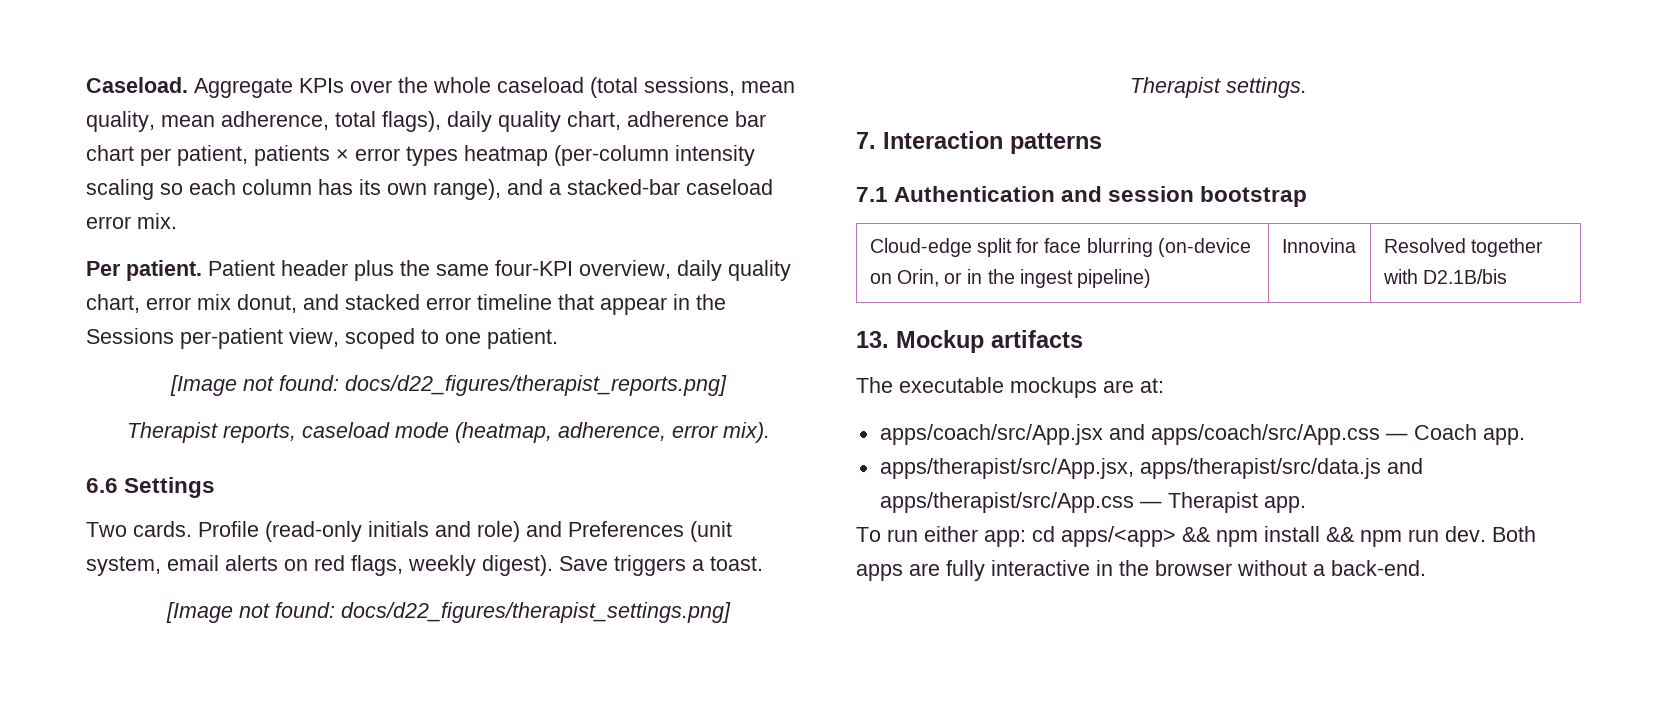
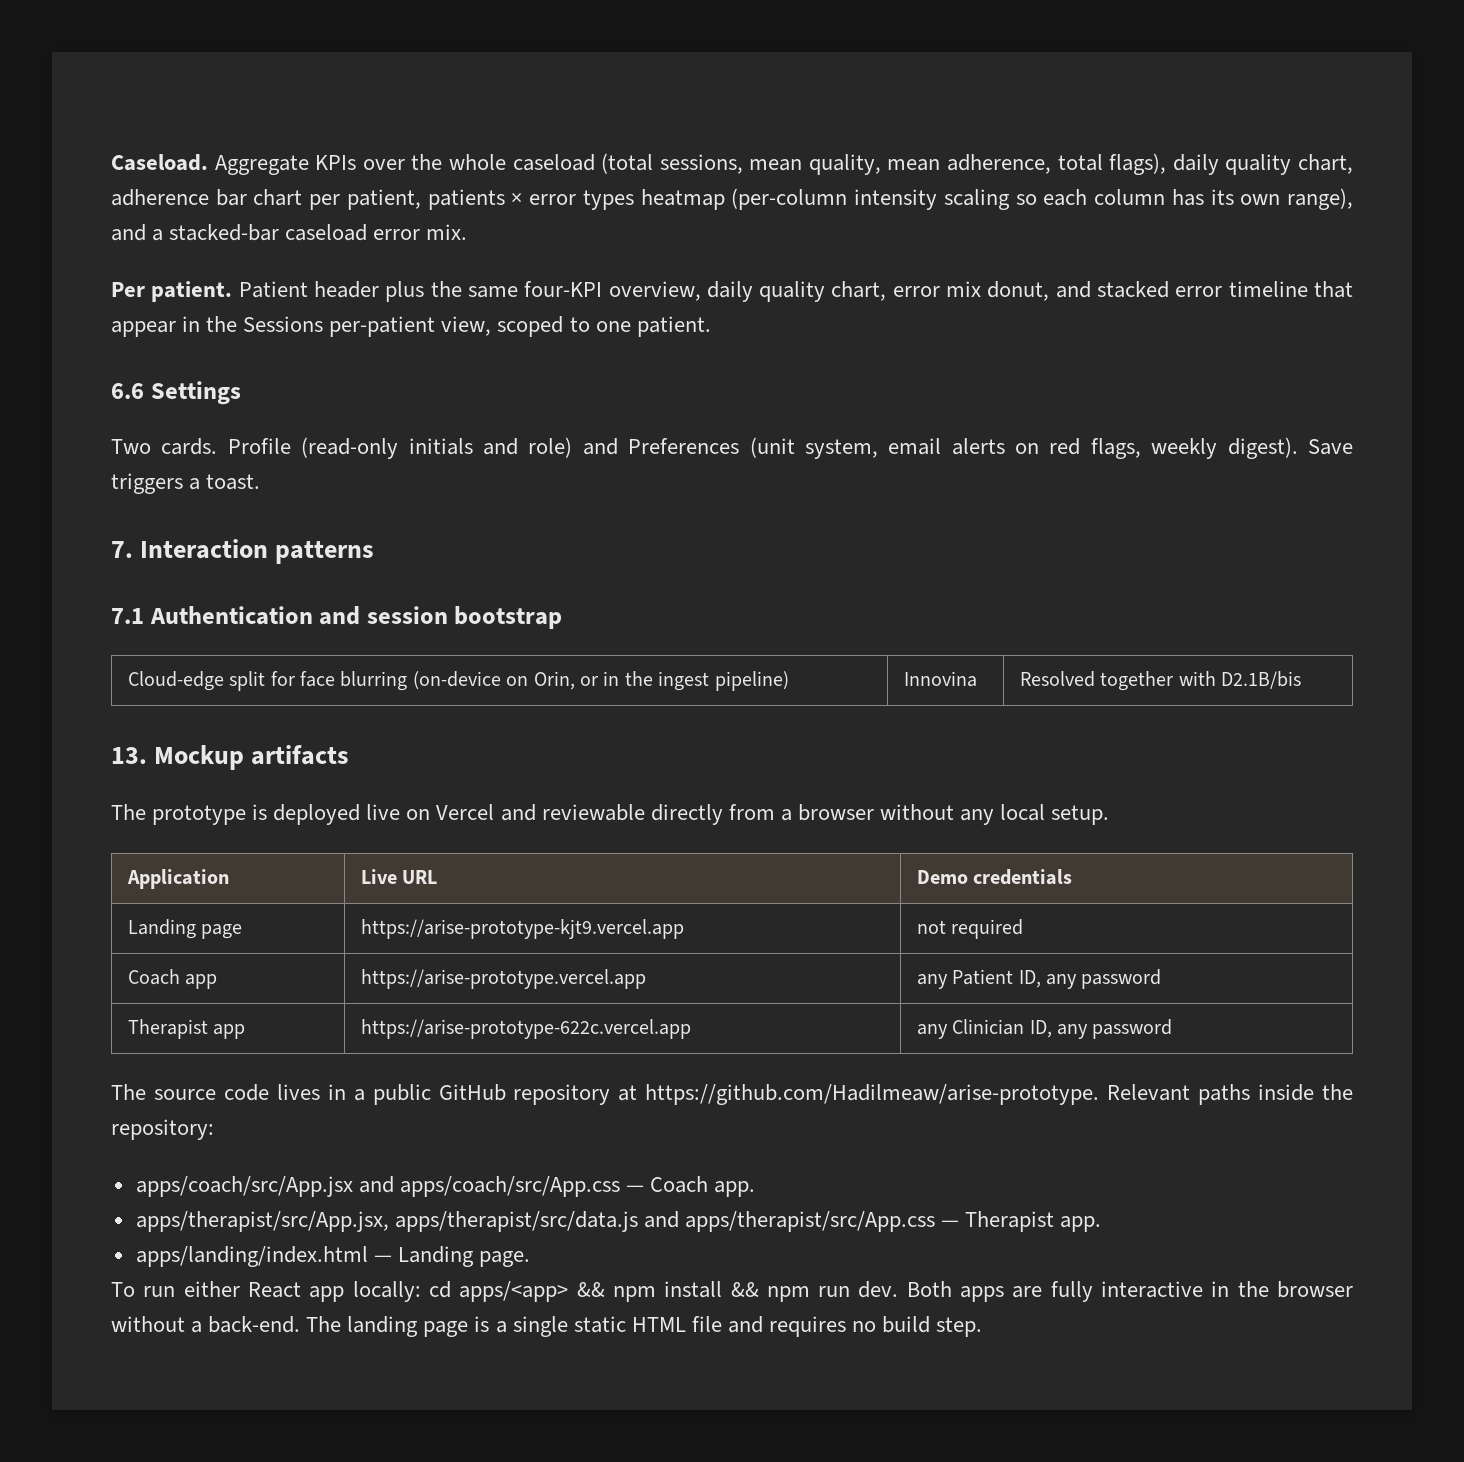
[170,375,727,396] [127,422,770,443] // [Image not found: docs/d22_figures/therapist_reports.png] // Therapist reports, caseload mode (heatmap, adherence, error mix). -> (711, 326) none
[166,602,731,623] [1130,77,1307,98] // [Image not found: docs/d22_figures/therapist_settings.png] // Therapist settings. -> (261, 482) none
[899,377,1164,398] executable mockups are at: -> [152,804,1110,825] [126,869,229,889] [360,869,438,884] [916,869,1073,885] [127,919,243,939] [360,919,684,939] [916,919,1024,939] [127,969,218,989] [360,969,646,989] [916,969,1162,989] [127,1019,246,1039] [360,1019,691,1039] [916,1019,1173,1039] [111,1084,1353,1105] [111,1119,214,1140] prototype is deployed live on Vercel and reviewable directly from a browser without any local setup. // Application | Live URL | Demo credentials // Landing page | https://arise-prototype-kjt9.vercel.app | not required // Coach app | https://arise-prototype.vercel.app | any Patient ID, any password // Therapist app | https://arise-prototype-622c.vercel.app | any Clinician ID, any password // The source code lives in a public GitHub repository at https://github.com/Hadilmeaw/arise-prototype. Relevant paths inside the repository:
(1306, 504) none -> [135,1246,530,1267] // apps/landing/index.html — Landing page.
[984,530,1026,547] app: -> [247,1281,421,1302] React app locally:
(1426, 568) none -> [306,1316,983,1337] The landing page is a single static HTML file and requires no build step.

